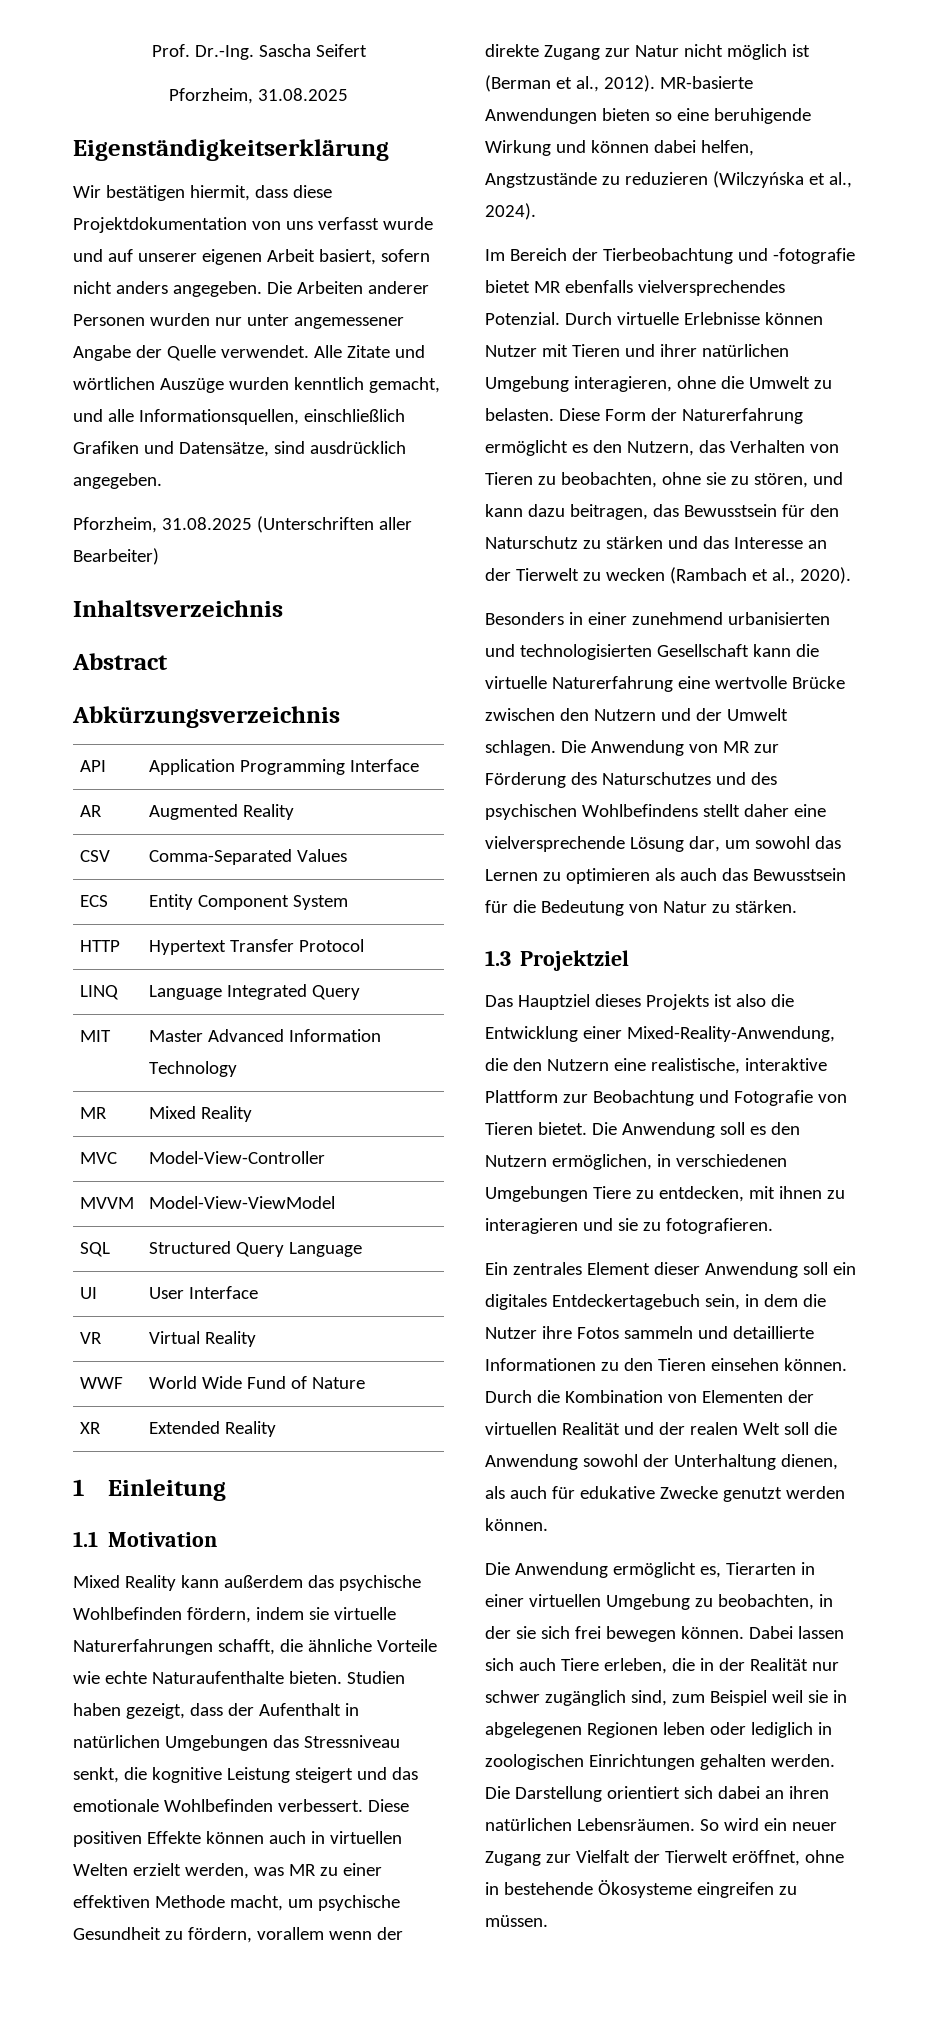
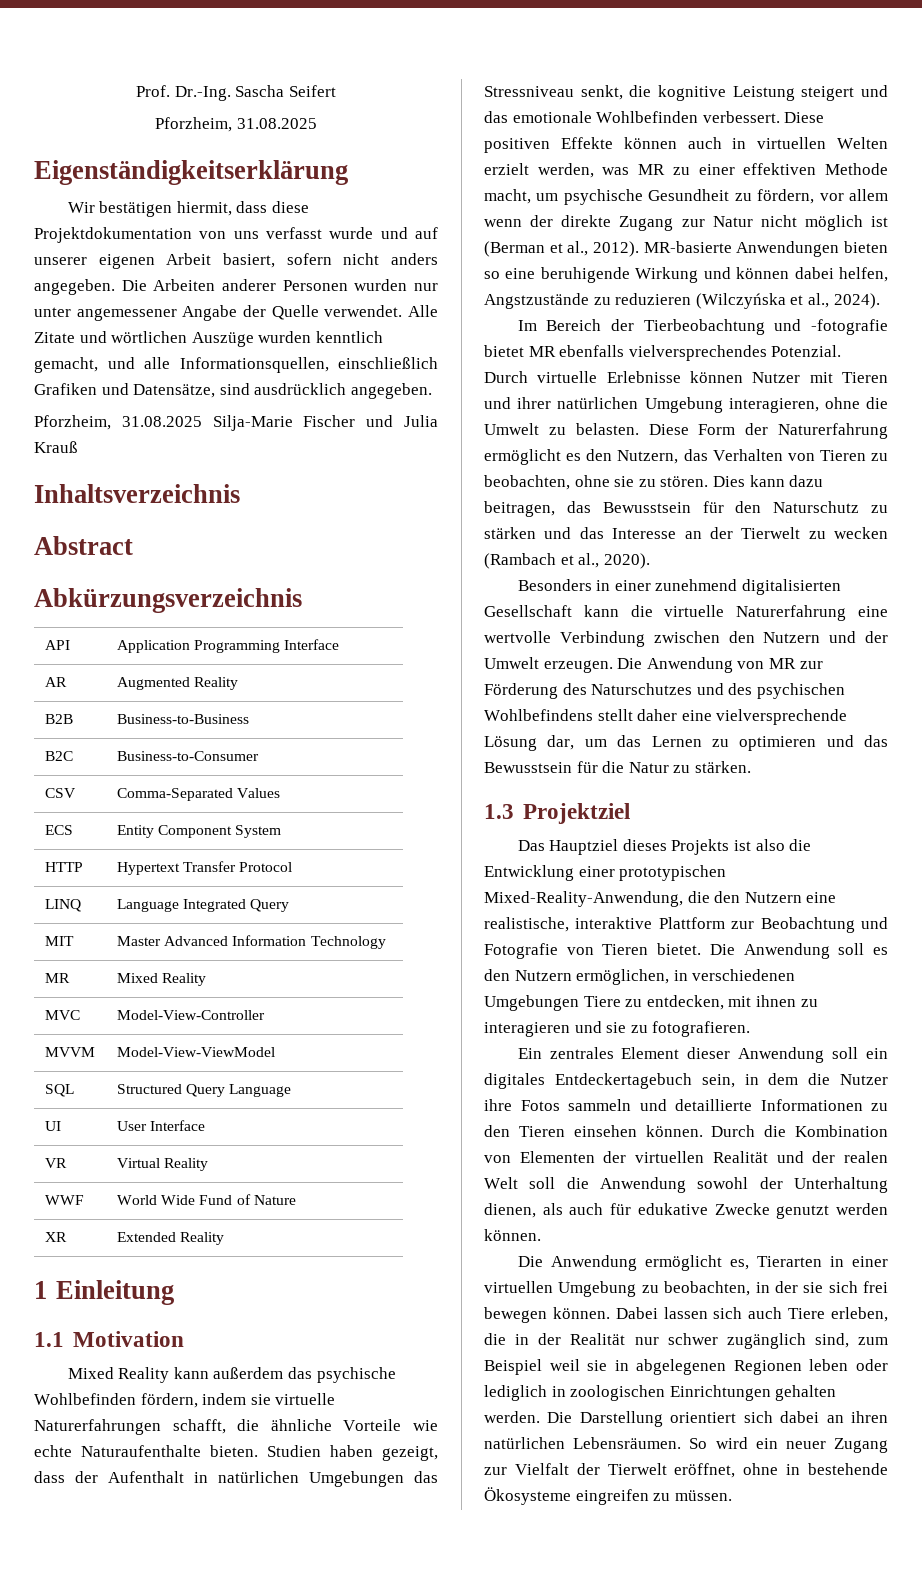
[256,516,412,533] [73,548,159,565] (Unterschriften aller Bearbeiter) -> [212,415,439,431] [34,441,78,453] Silja-Marie Fischer und Julia Krauß
(295, 812) none -> [44,714,73,724] [116,714,249,724] [44,751,73,761] [116,751,259,761] // B2B | Business-to-Business // B2C | Business-to-Consumer
[256,1927,324,1940] vorallem -> [819,189,888,201] vor allem
[753,472,843,488] stören, und -> [660,476,745,487] stören. Dies
[727,612,830,625] [485,644,652,660] urbanisierten und technologisierten -> [742,579,842,595] digitalisierten
[791,676,845,689] Brücke -> [559,631,645,647] Verbindung
[485,740,556,756] schlagen. -> [543,660,613,673] erzeugen.
[754,836,810,849] sowohl -> (607, 743) none
[654,868,717,881] als auch -> [826,735,854,747] und
[540,900,658,916] Bedeutung von -> (625, 767) none
(622, 1032) none -> [619,865,727,881] prototypischen

